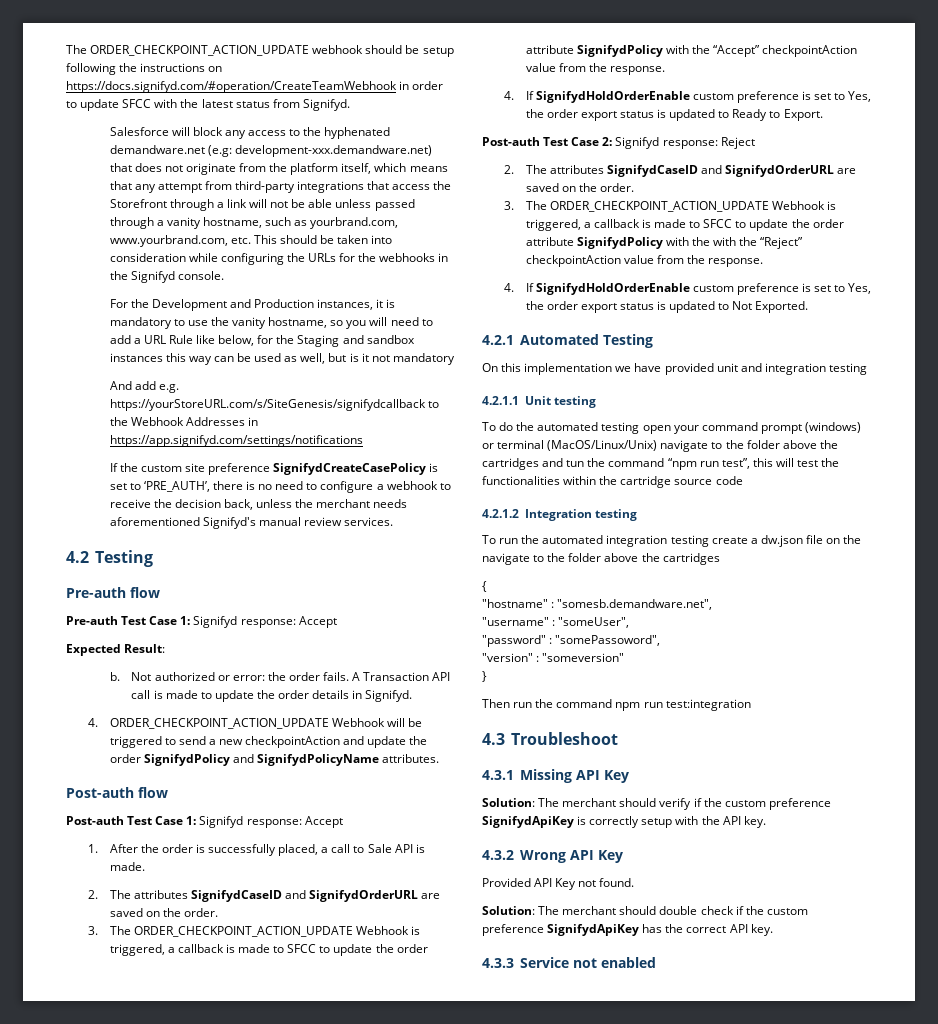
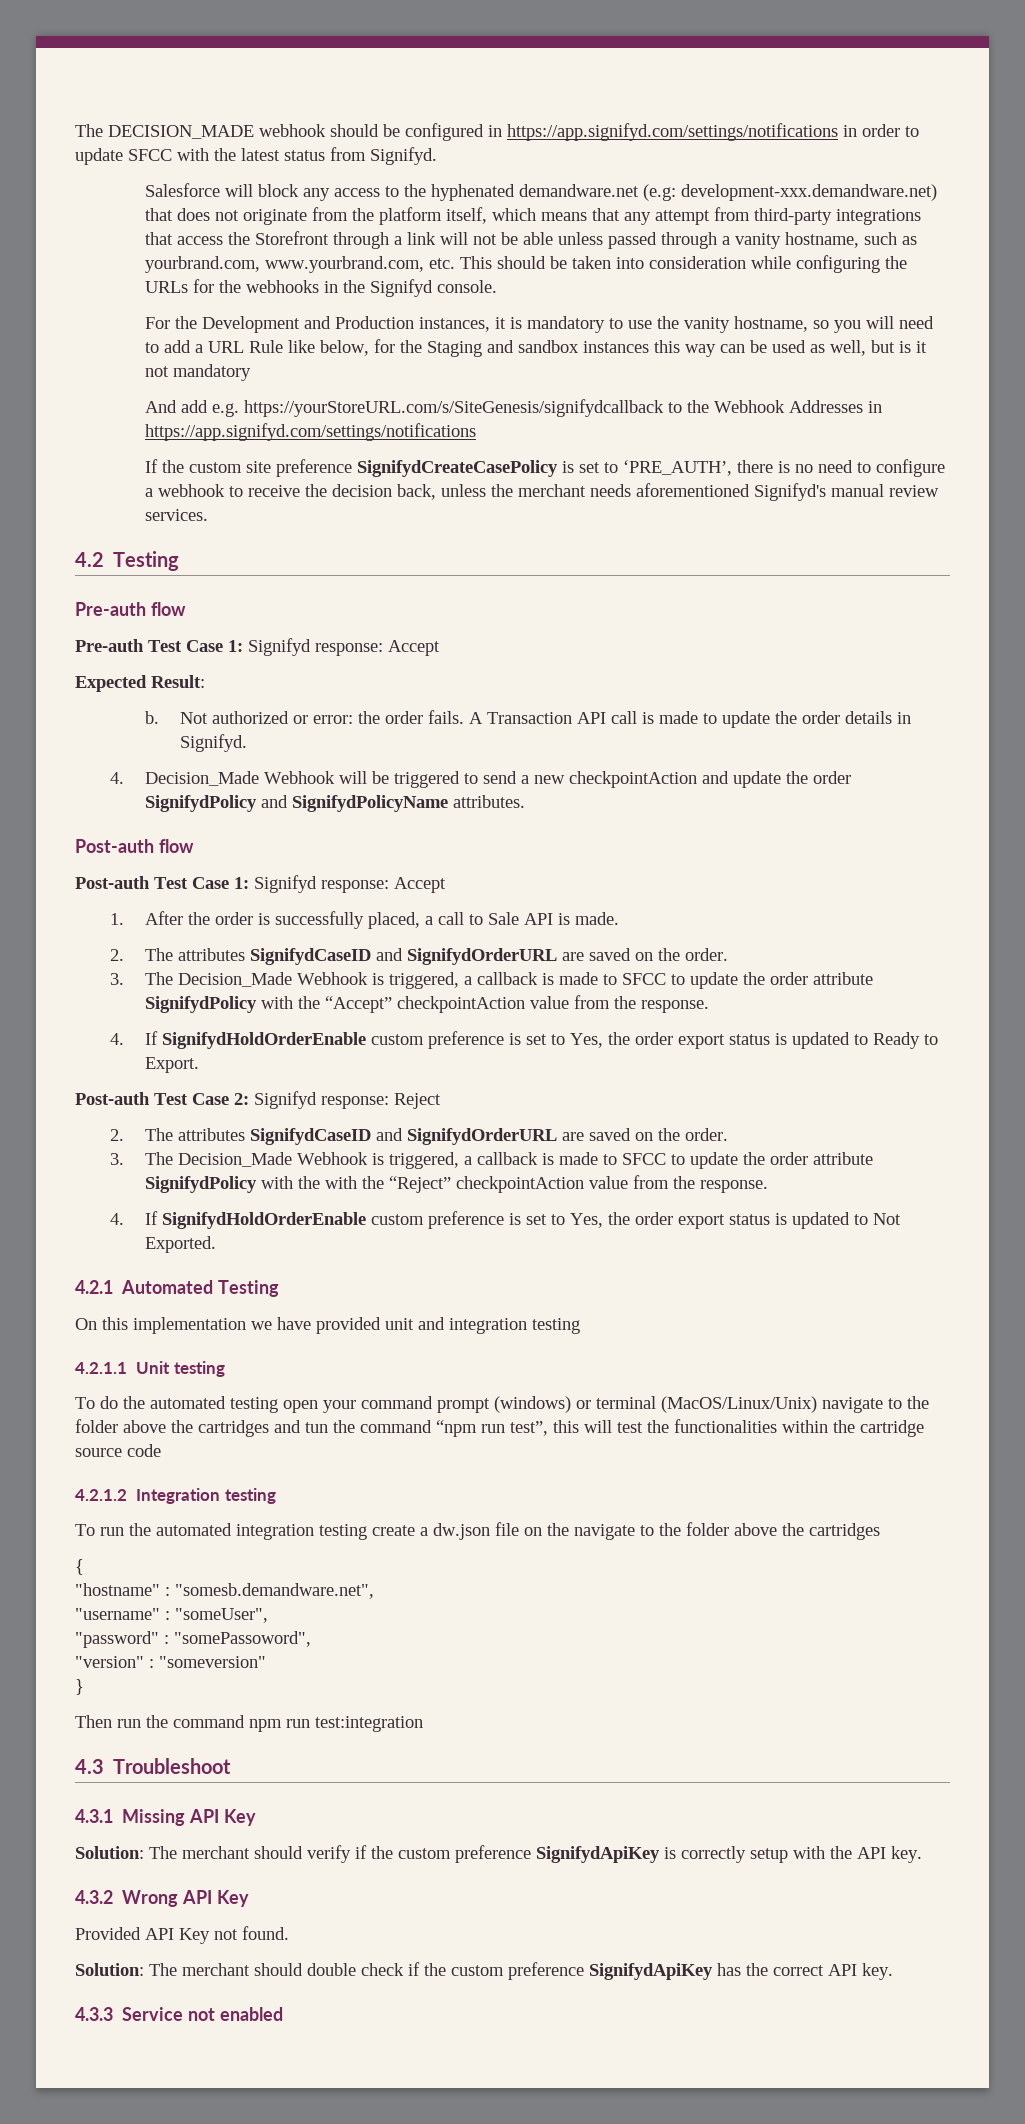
[66,45,310,56] The ORDER_CHECKPOINT_ACTION_UPDATE -> [75,124,254,139] The DECISION_MADE
[422,47,454,57] [66,63,223,75] [66,81,397,93] setup following the instructions on https://docs.signifyd.com/#operation/CreateTeamWebhook -> [405,123,838,141] configured in https://app.signifyd.com/settings/notifications
[109,718,329,729] ORDER_CHECKPOINT_ACTION_UPDATE -> [145,771,260,786] Decision_Made
[133,926,353,937] ORDER_CHECKPOINT_ACTION_UPDATE -> [178,972,293,987] Decision_Made
[549,201,769,212] ORDER_CHECKPOINT_ACTION_UPDATE -> [178,1152,293,1167] Decision_Made

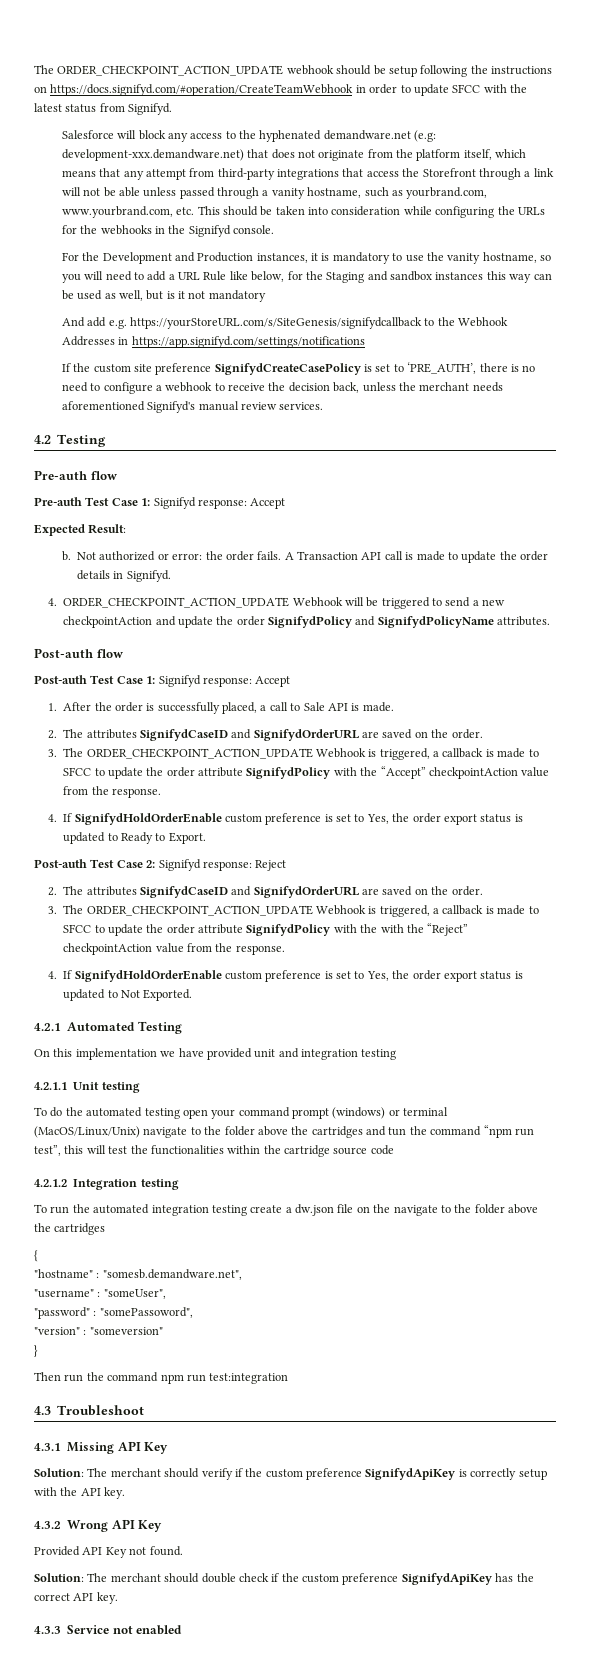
[75,124,254,139] The DECISION_MADE -> [34,65,284,76] The ORDER_CHECKPOINT_ACTION_UPDATE
[405,123,838,141] configured in https://app.signifyd.com/settings/notifications -> [388,65,552,77] [34,84,354,96] setup following the instructions on https://docs.signifyd.com/#operation/CreateTeamWebhook
[145,771,260,786] Decision_Made -> [63,597,290,608] ORDER_CHECKPOINT_ACTION_UPDATE
[178,972,293,987] Decision_Made -> [86,748,313,759] ORDER_CHECKPOINT_ACTION_UPDATE
[178,1152,293,1167] Decision_Made -> [86,905,313,916] ORDER_CHECKPOINT_ACTION_UPDATE

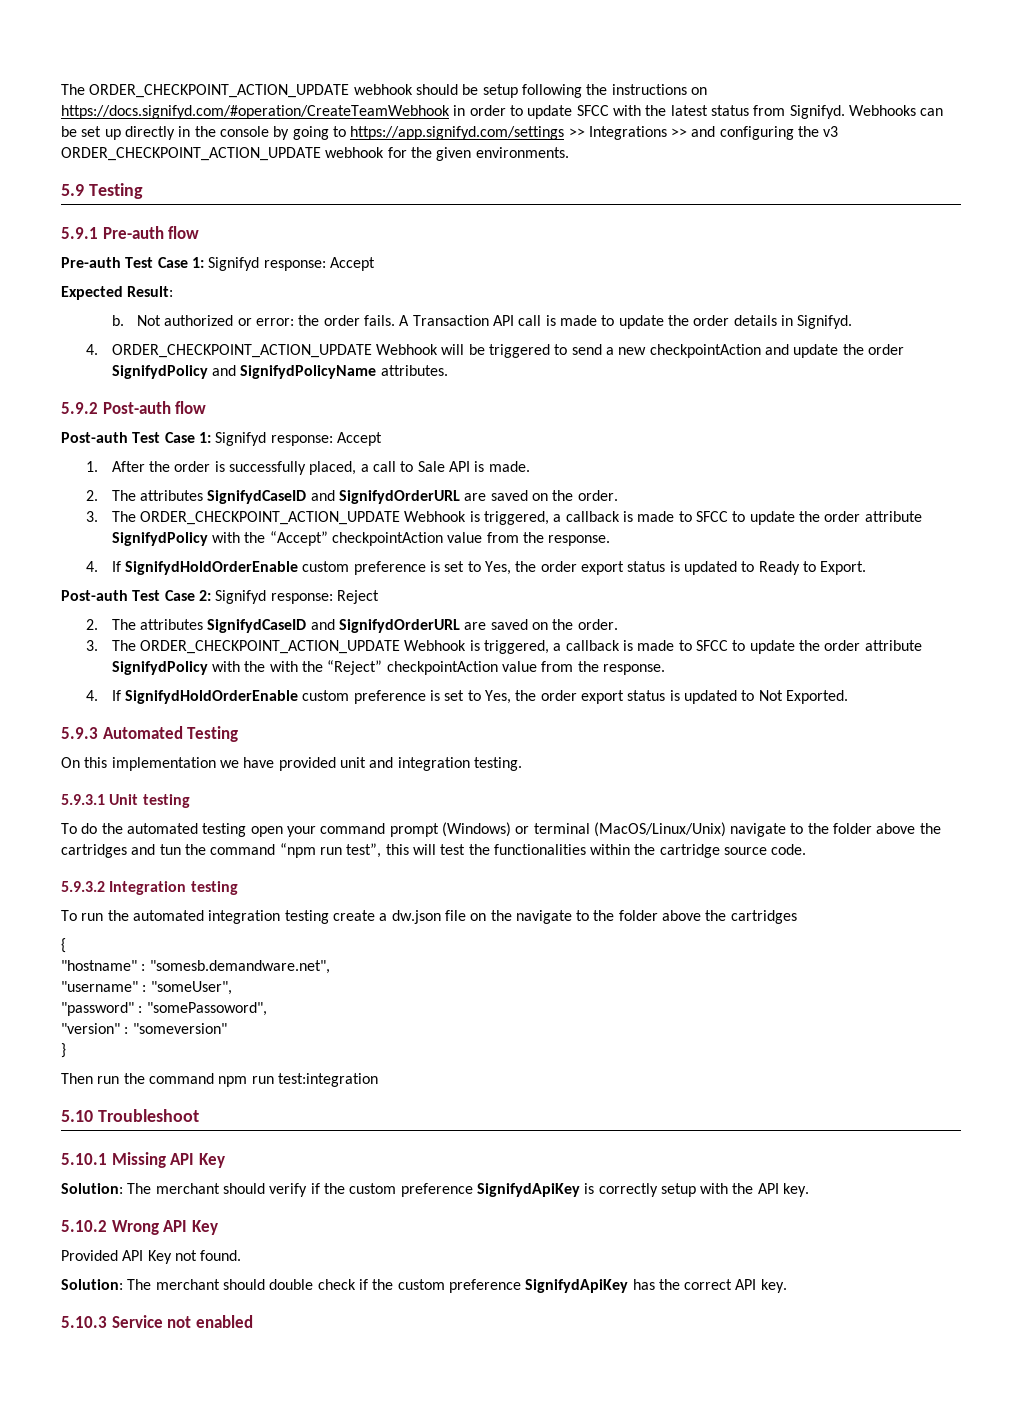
[61,130,437,142] [61,149,527,161] [61,168,554,180] [61,187,488,199] [61,206,545,218] [61,225,275,237] [61,252,552,264] [61,271,552,283] [61,290,266,302] [61,317,509,329] [61,336,365,348] [61,362,536,375] [61,382,503,394] [61,401,324,413] [34,434,107,447] // Salesforce will block any access to the hyphenated demandware.net (e.g: development-xxx.demandware.net) that does not originate from the platform itself, which means that any attempt from third-party integrations that access the Storefront through a link will not be able unless passed through a vanity hostname, such as yourbrand.com, www.yourbrand.com, etc. This should be taken into consideration while configuring the URLs for the webhooks in the Signifyd console. // For the Development and Production instances, it is mandatory to use the vanity hostname, so you will need to add a URL Rule like below, for the Staging and sandbox instances this way can be used as well, but is it not mandatory // And add e.g. https://yourStoreURL.com/s/SiteGenesis/signifydcallback to the Webhook Addresses in https://app.signifyd.com/settings/notifications // If the custom site preference SignifydCreateCasePolicy is set to ‘PRE_AUTH’, there is no need to configure a webhook to receive the decision back, unless the merchant needs aforementioned Signifyd's manual review services. // 4.2 Testing // -> [848,105,944,116] [61,126,839,140] [61,147,569,161] [61,183,143,199] [61,227,98,239] Webhooks can be set up directly in the console by going to https://app.signifyd.com/settings >> Integrations >> and configuring the v3 ORDER_CHECKPOINT_ACTION_UPDATE webhook for the given environments. // 5.9 Testing // 5.9.1
(551, 621) none -> [61,402,98,414] 5.9.2
[34,1023,61,1031] 4.2.1 -> [61,727,98,739] 5.9.3
[361,1049,397,1060] [34,1082,67,1090] testing // 4.2.1.1 -> [473,757,522,771] [61,794,105,805] testing. // 5.9.3.1
[332,1107,386,1119] (windows) -> [441,822,511,837] (Windows)
[370,1145,394,1155] [34,1179,67,1187] code // 4.2.1.2 -> [771,844,807,855] [61,881,105,892] code. // 5.9.3.2
[34,1406,51,1415] 4.3 -> [61,1110,93,1122] 5.10
[34,1443,61,1451] 4.3.1 -> [61,1153,107,1165] 5.10.1
[34,1521,61,1529] 4.3.2 -> [61,1220,107,1232] 5.10.2
[34,1626,61,1634] 4.3.3 -> [61,1316,107,1328] 5.10.3

